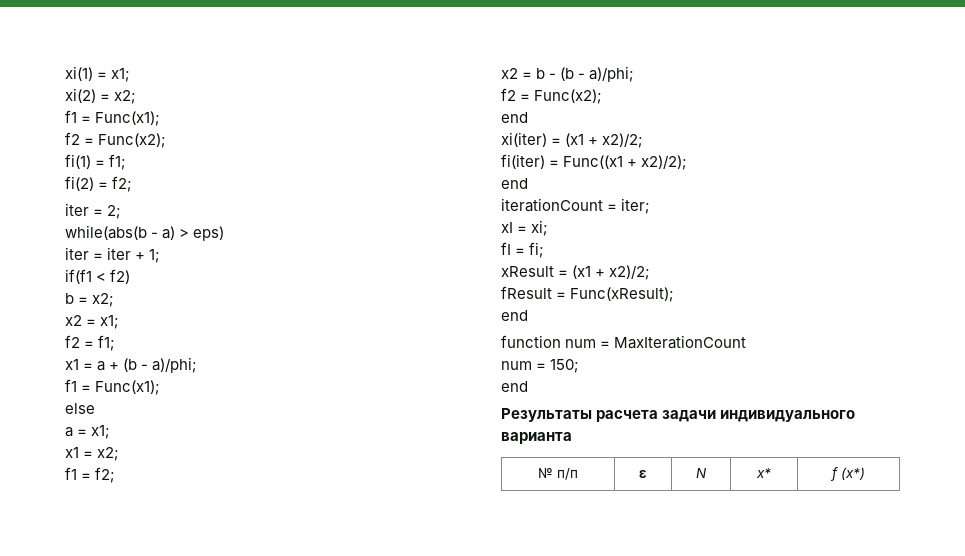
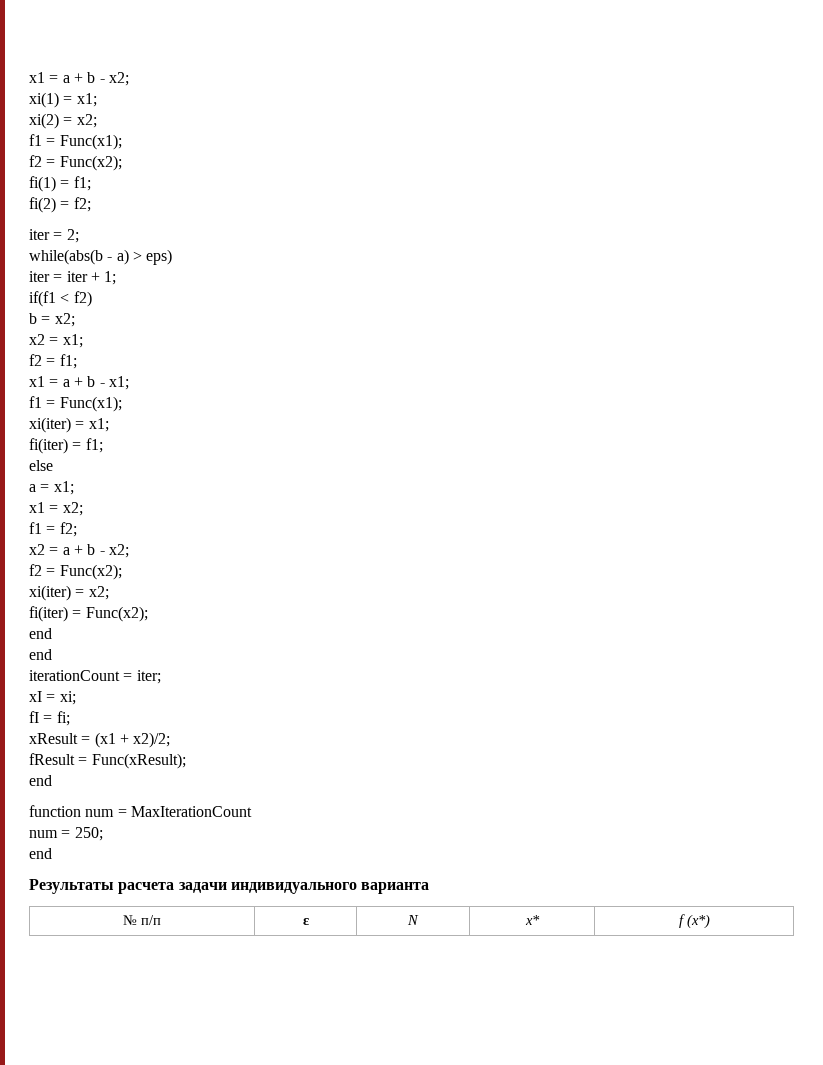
(65, 73) none -> [29,72,129,86] x1 = a + b - x2; //
[123,357,198,373] [65,379,161,395] (b - a)/phi; // f1 = Func(x1); -> [87,376,129,390] [29,396,122,412] [29,417,109,433] [29,438,103,454] b - x1; // f1 = Func(x1); // xi(iter) = x1; // fi(iter) = f1;
[536,66,635,82] [501,88,603,104] [501,112,528,123] [501,132,644,148] [501,154,688,170] b - (b - a)/phi; // f2 = Func(x2); // end // xi(iter) = (x1 + x2)/2; // fi(iter) = Func((x1 + x2)/2); -> [62,544,129,558] [29,564,122,580] [29,585,109,601] [29,606,148,622] [29,628,52,639] a + b - x2; // f2 = Func(x2); // xi(iter) = x2; // fi(iter) = Func(x2); // end
[550,359,580,373] 150; -> [74,827,103,841] 250;

